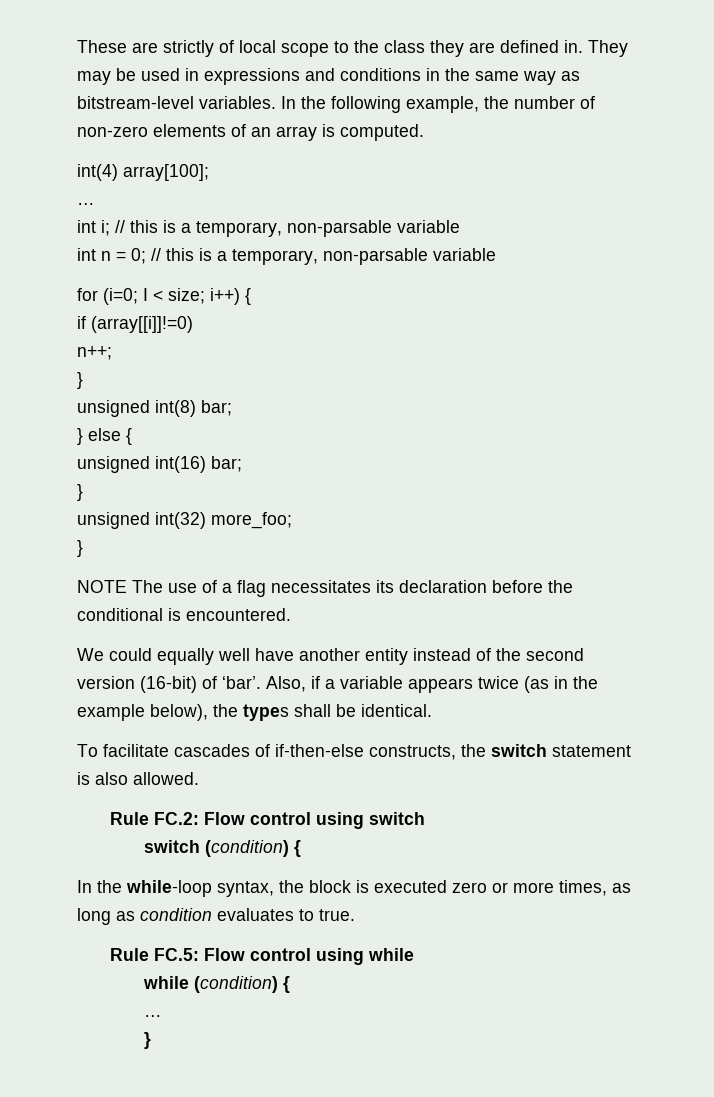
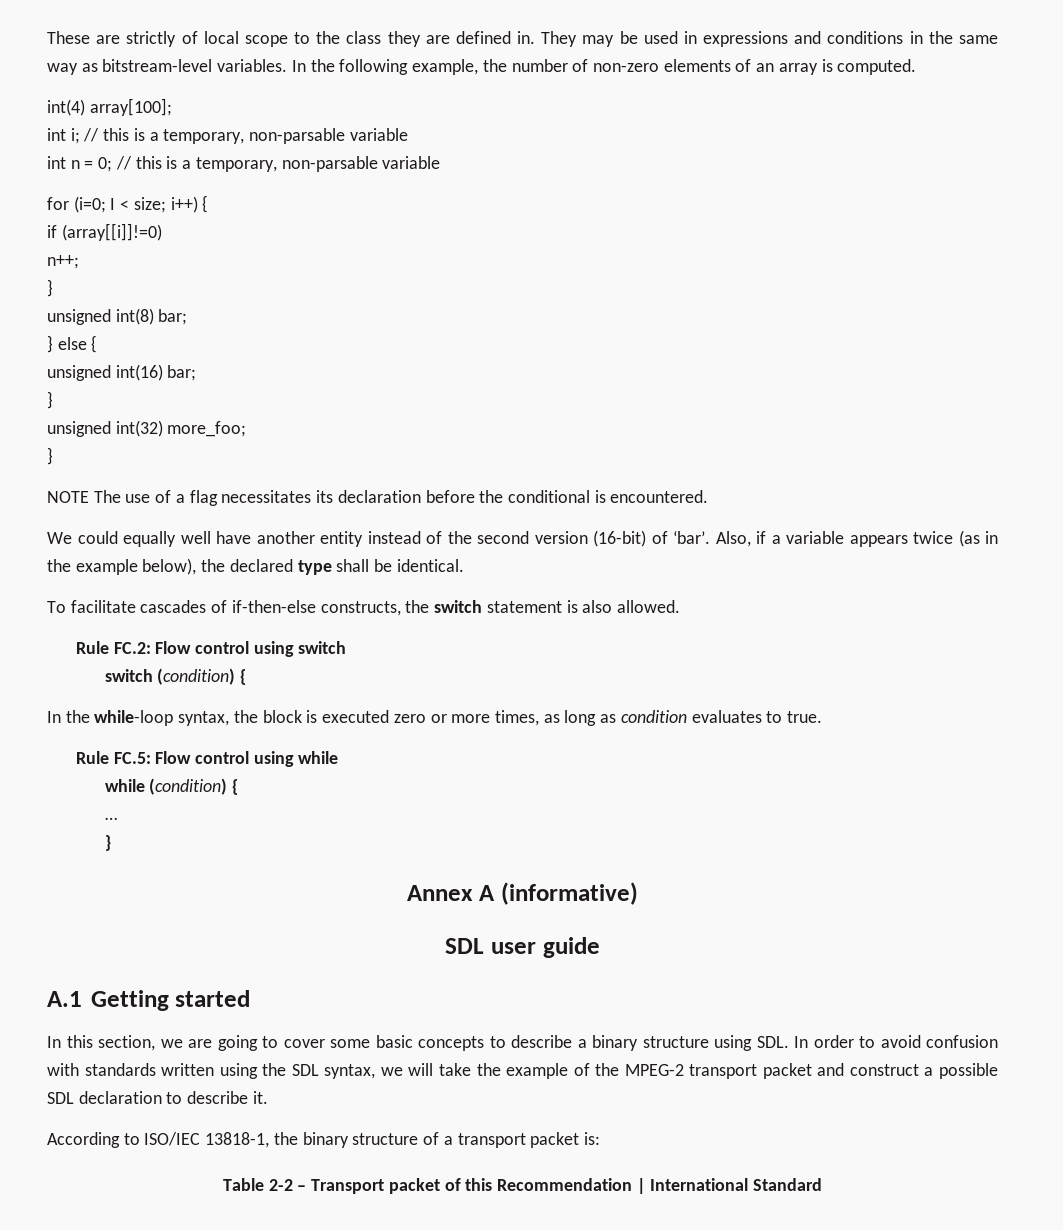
[77,203,95,205] // … -> (172, 107) none
[243,704,289,721] types -> [229,559,332,575] declared type
(151, 1040) none -> [407,882,638,905] [445,937,600,958] [47,990,251,1011] [47,1035,998,1051] [47,1063,998,1079] [47,1091,268,1104] [47,1132,600,1148] [222,1178,823,1194] // Annex A (informative) // SDL user guide // A.1 Getting started // In this section, we are going to cover some basic concepts to describe a binary structure using SDL. In order to avoid confusion with standards written using the SDL syntax, we will take the example of the MPEG-2 transport packet and construct a possible SDL declaration to describe it. // According to ISO/IEC 13818-1, the binary structure of a transport packet is: // Table 2-2 – Transport packet of this Recommendation | International Standard

